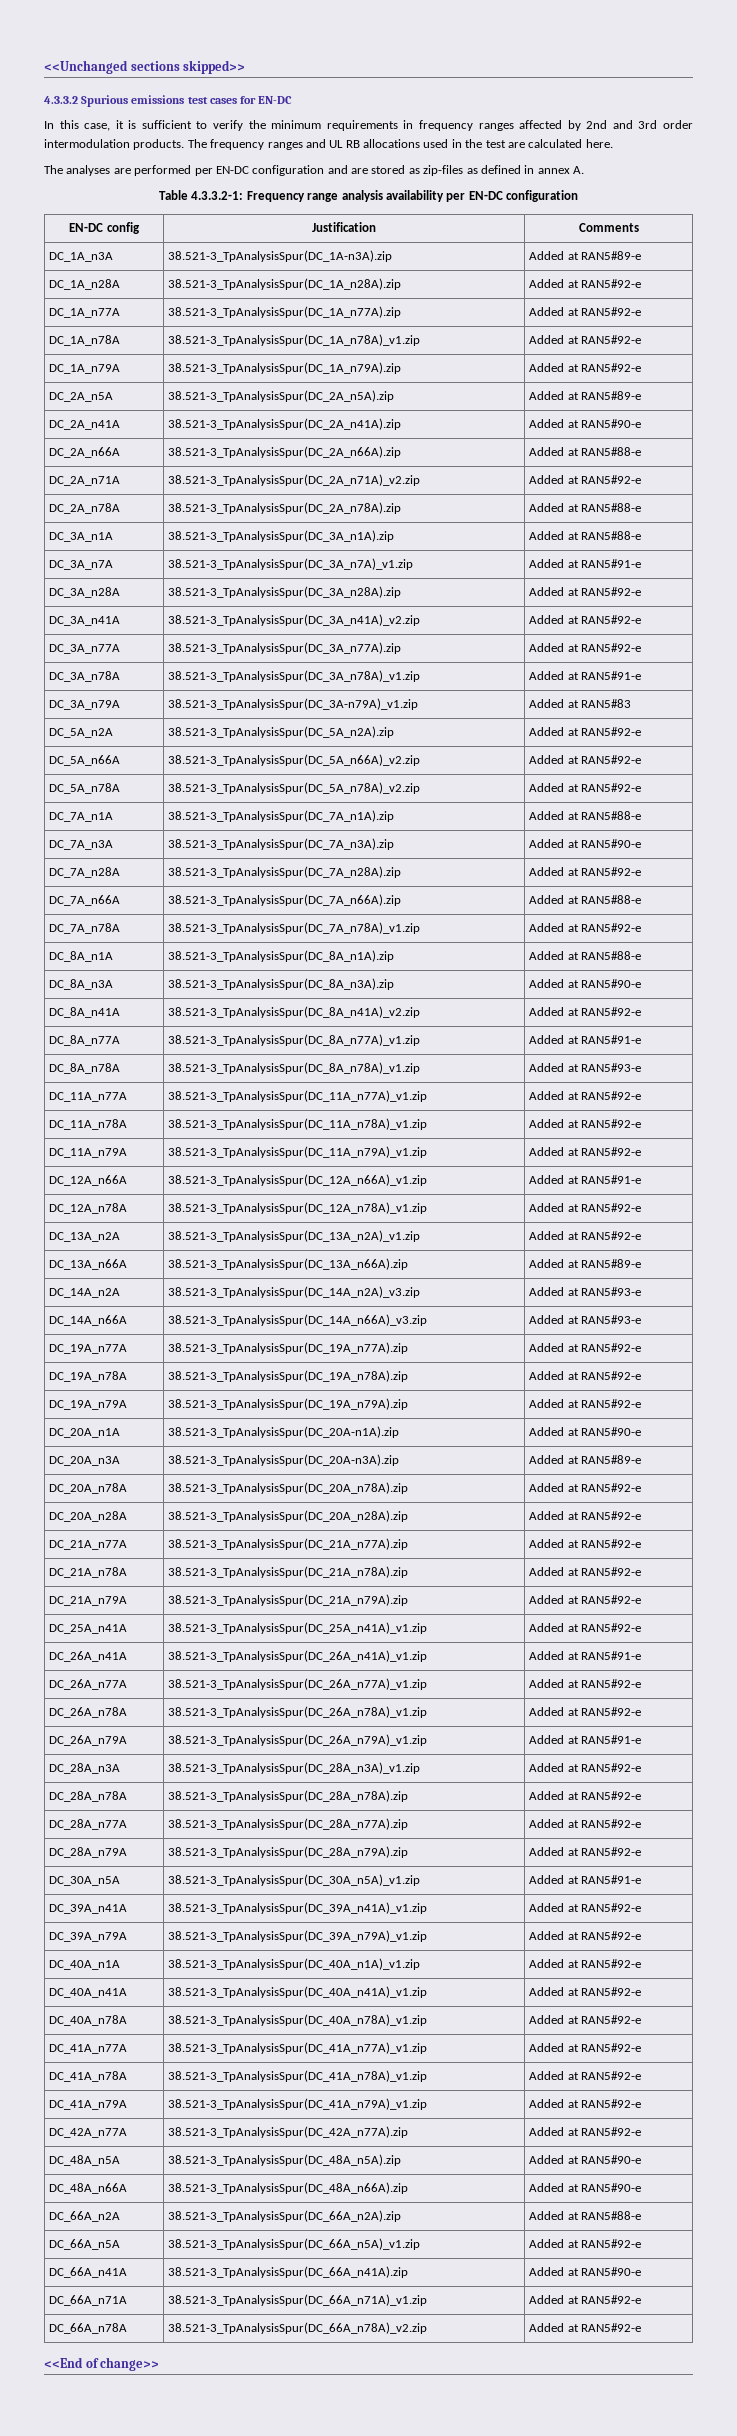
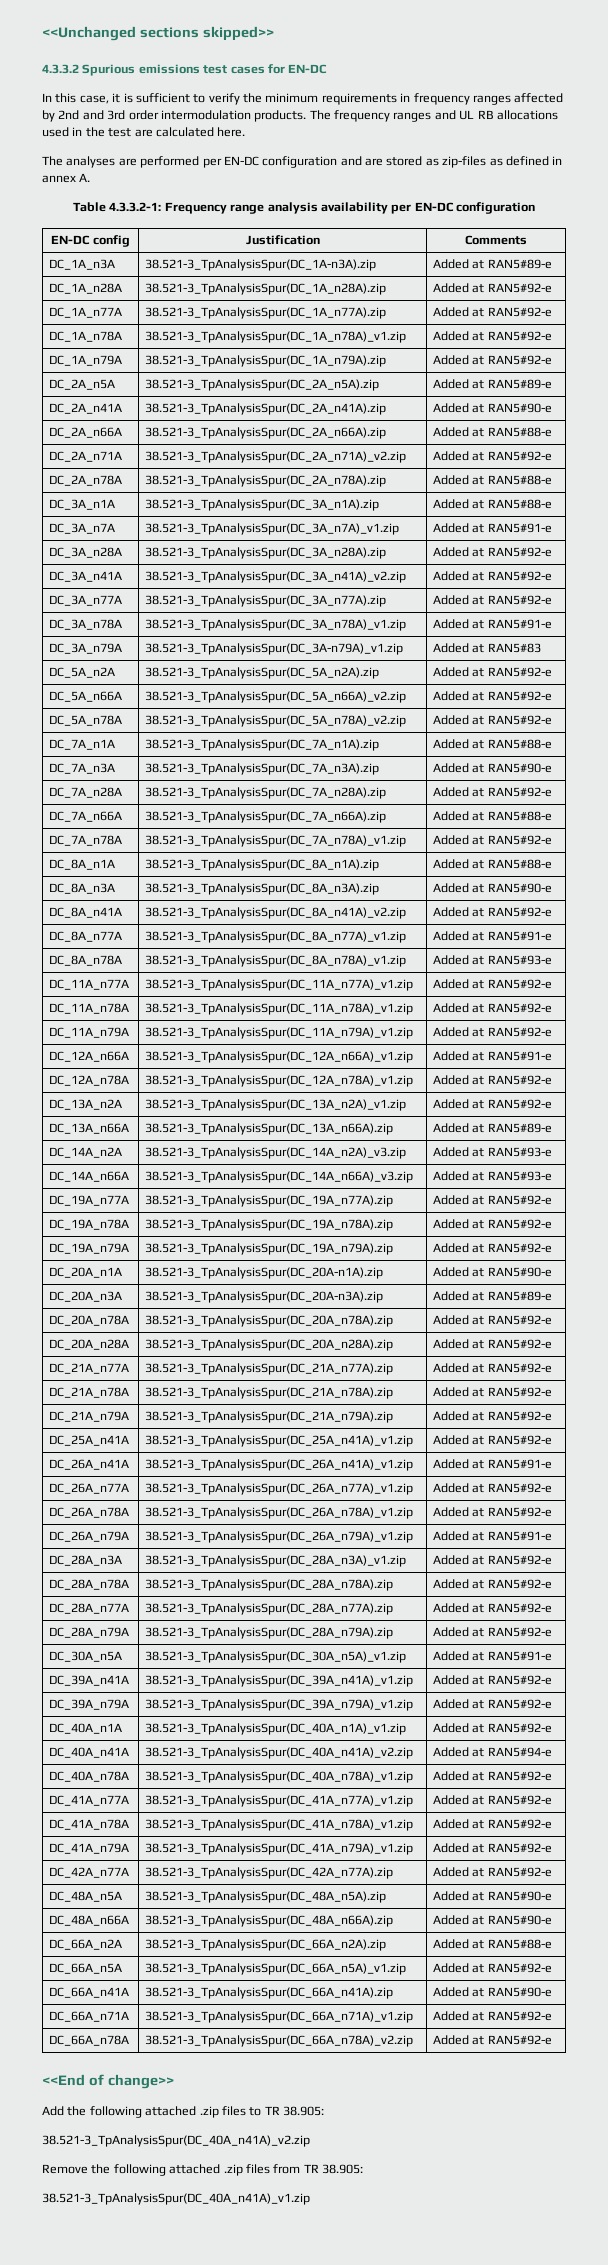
[168,1986,428,1998] [529,1987,642,1996] 38.521-3_TpAnalysisSpur(DC_40A_n41A)_v1.zip | Added at RAN5#92-e -> [144,1747,413,1759] [432,1747,552,1757] 38.521-3_TpAnalysisSpur(DC_40A_n41A)_v2.zip | Added at RAN5#94-e
(160, 2364) none -> [42,2106,324,2118] [42,2135,310,2147] [42,2164,363,2176] [42,2193,310,2205] // Add the following attached .zip files to TR 38.905: // 38.521-3_TpAnalysisSpur(DC_40A_n41A)_v2.zip // Remove the following attached .zip files from TR 38.905: // 38.521-3_TpAnalysisSpur(DC_40A_n41A)_v1.zip

